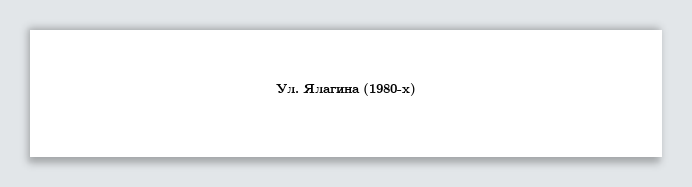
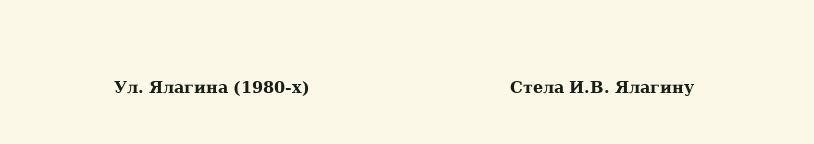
(416, 89) none -> [510,81,695,96] // Стела И.В. Ялагину

